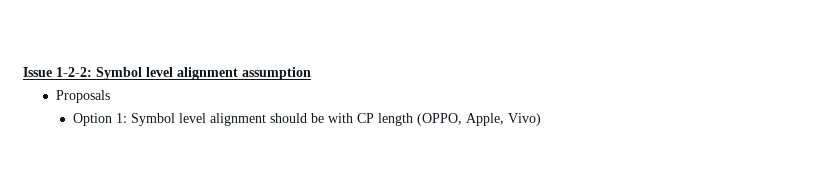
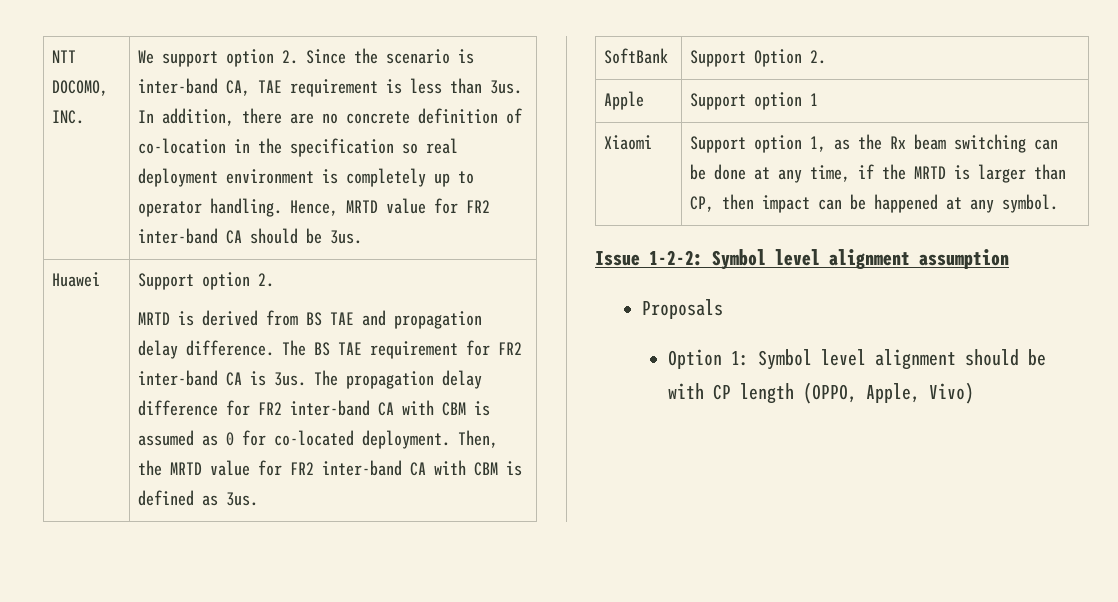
(23, 72) none -> [51,50,76,63] [51,80,108,96] [51,110,84,124] [137,48,474,67] [137,78,522,97] [137,108,522,126] [137,138,458,157] [137,168,474,187] [137,198,490,217] [137,228,362,244] [51,272,100,287] [137,272,274,290] [137,310,482,329] [137,340,522,359] [137,370,482,389] [137,400,490,416] [137,430,498,449] [137,460,522,476] [137,490,258,506] [603,48,668,64] [689,49,826,67] [603,91,644,110] [689,92,818,110] [603,135,652,150] [689,134,1058,153] [689,164,1066,183] [689,194,1058,213] NTT DOCOMO, INC. | We support option 2. Since the scenario is inter-band CA, TAE requirement is less than 3us. In addition, there are no concrete definition of co-location in the specification so real deployment environment is completely up to operator handling. Hence, MRTD value for FR2 inter-band CA should be 3us. // Huawei | Support option 2. // MRTD is derived from BS TAE and propagation delay difference. The BS TAE requirement for FR2 inter-band CA is 3us. The propagation delay difference for FR2 inter-band CA with CBM is assumed as 0 for co-located deployment. Then, the MRTD value for FR2 inter-band CA with CBM is defined as 3us. // SoftBank | Support Option 2. // Apple | Support option 1 // Xiaomi | Support option 1, as the Rx beam switching can be done at any time, if the MRTD is larger than CP, then impact can be happened at any symbol. //

